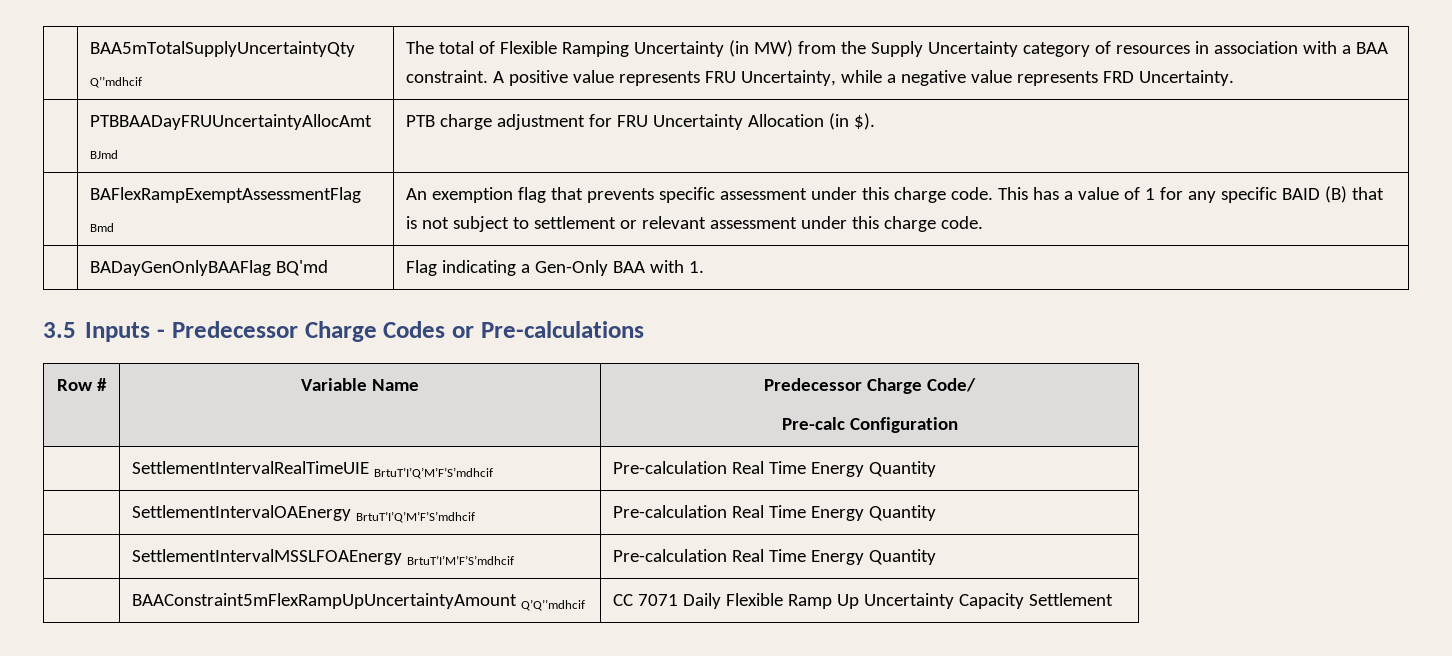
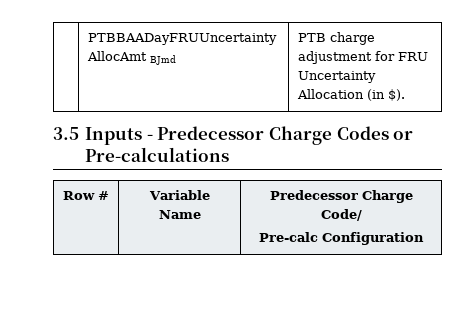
[89,41,355,57] [89,76,142,88] [405,40,1388,57] [405,70,1234,86] | BAA5mTotalSupplyUncertaintyQty Q’’mdhcif | The total of Flexible Ramping Uncertainty (in MW) from the Supply Uncertainty category of resources in association with a BAA constraint. A positive value represents FRU Uncertainty, while a negative value represents FRD Uncertainty. // -> (87, 39) none
[89,187,361,203] [89,223,114,232] [405,186,1384,203] [405,216,983,232] [89,260,328,276] [405,260,704,276] // | BAFlexRampExemptAssessmentFlag Bmd | An exemption flag that prevents specific assessment under this charge code. This has a value of 1 for any specific BAID (B) that is not subject to settlement or relevant assessment under this charge code. // | BADayGenOnlyBAAFlag BQ'md | Flag indicating a Gen-Only BAA with 1. -> (405, 95) none
[131,461,493,479] [612,461,936,477] [131,505,475,523] [612,505,936,521] [131,549,514,565] [612,549,936,565] [131,593,585,611] [612,593,1113,609] // | SettlementIntervalRealTimeUIE BrtuT’I’Q’M’F’S’mdhcif | Pre-calculation Real Time Energy Quantity // | SettlementIntervalOAEnergy BrtuT’I’Q’M’F’S’mdhcif | Pre-calculation Real Time Energy Quantity // | SettlementIntervalMSSLFOAEnergy BrtuT’I’M’F’S’mdhcif | Pre-calculation Real Time Energy Quantity // | BAAConstraint5mFlexRampUpUncertaintyAmount Q’Q’’mdhcif | CC 7071 Daily Flexible Ramp Up Uncertainty Capacity Settlement -> (424, 238) none

